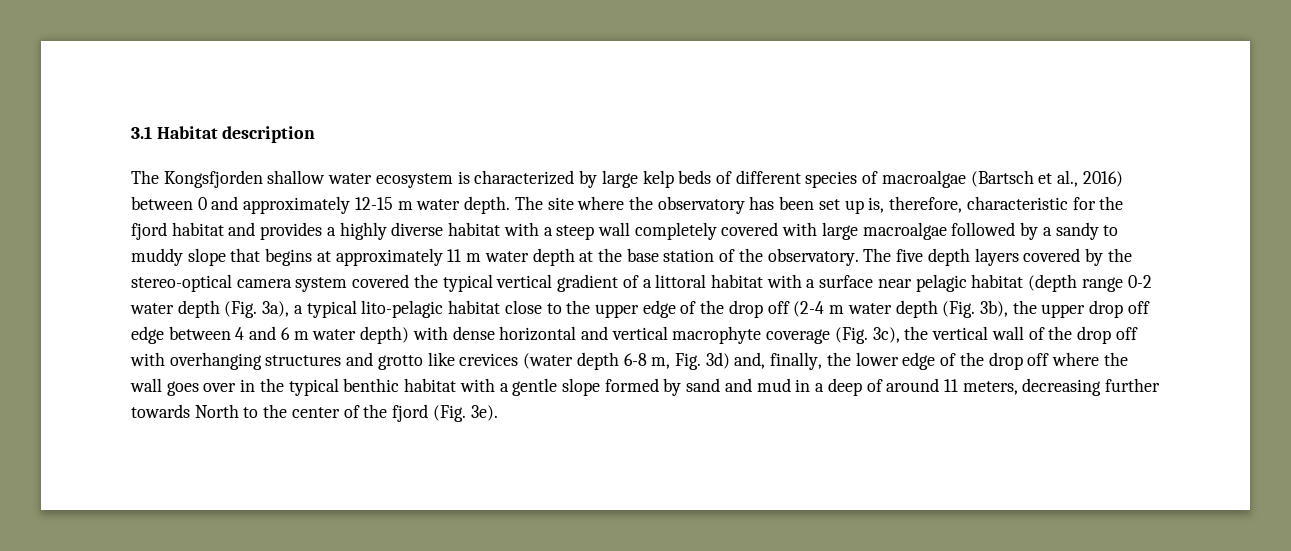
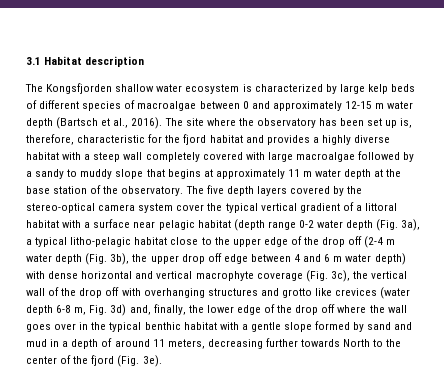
[970,170,1123,187] (Bartsch et al., 2016) -> (197, 106) none
[464,196,511,214] depth. -> [26,117,163,129] depth (Bartsch et al., 2016).
[352,274,410,288] covered -> [176,204,205,211] cover
[361,300,444,318] lito-pelagic -> [70,237,132,247] litho-pelagic
[827,378,862,396] deep -> [71,339,99,349] depth

